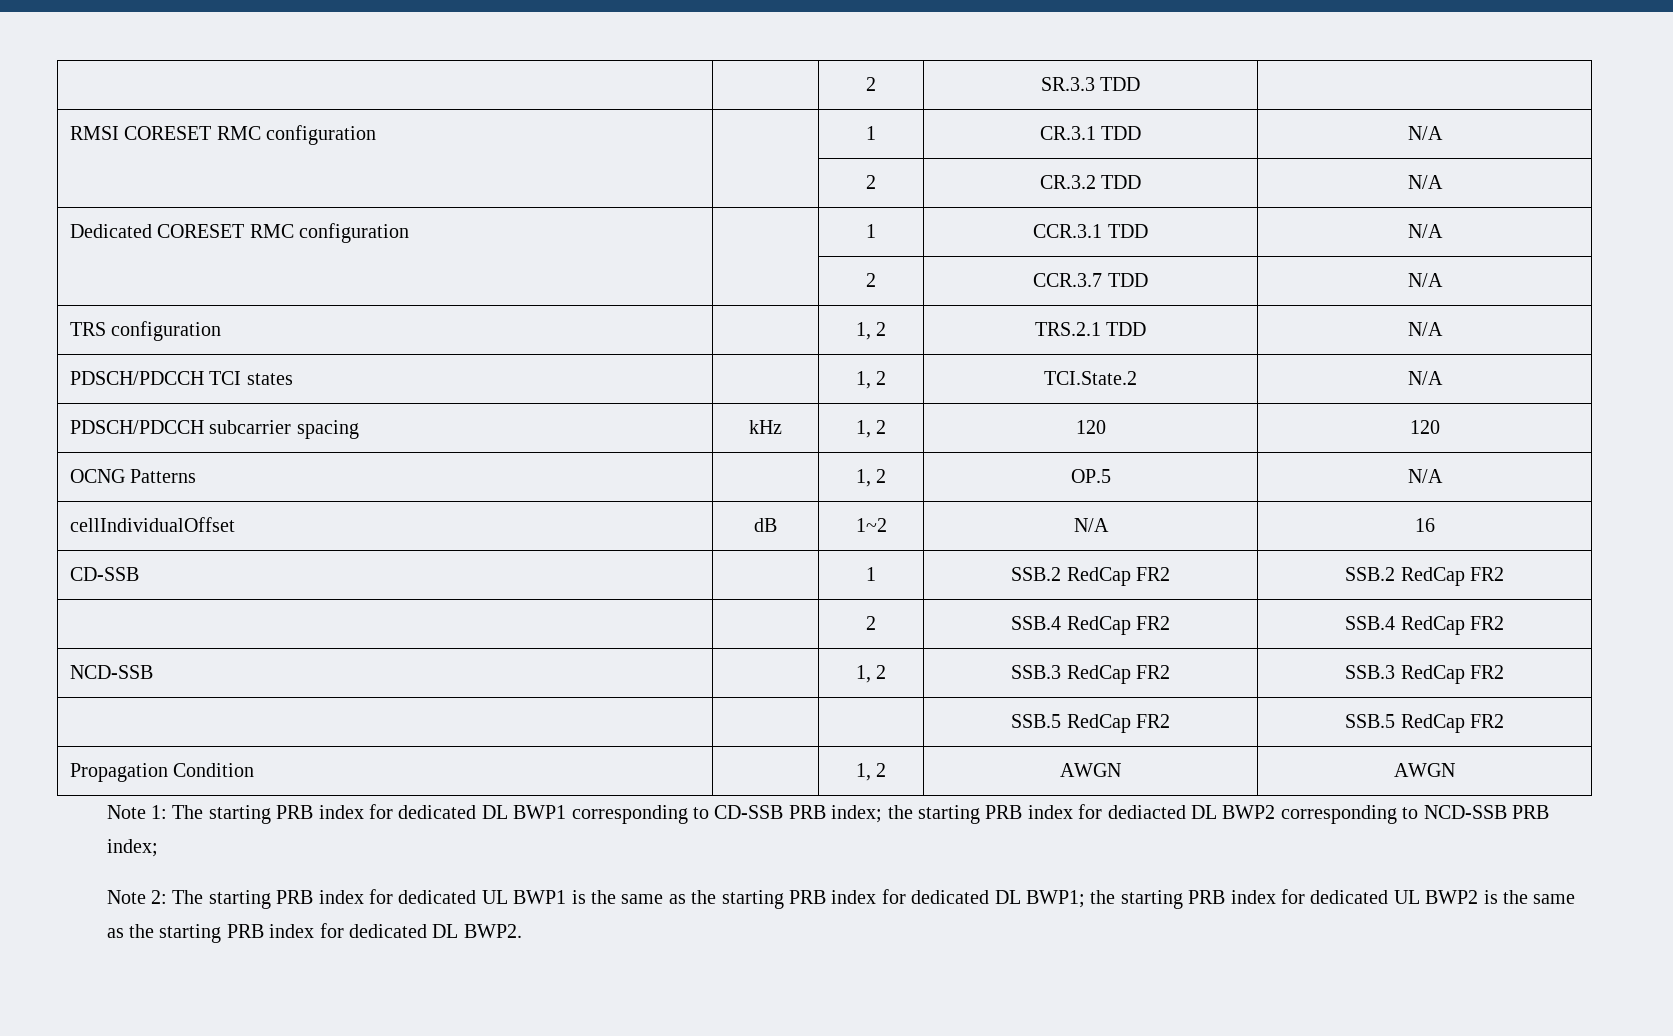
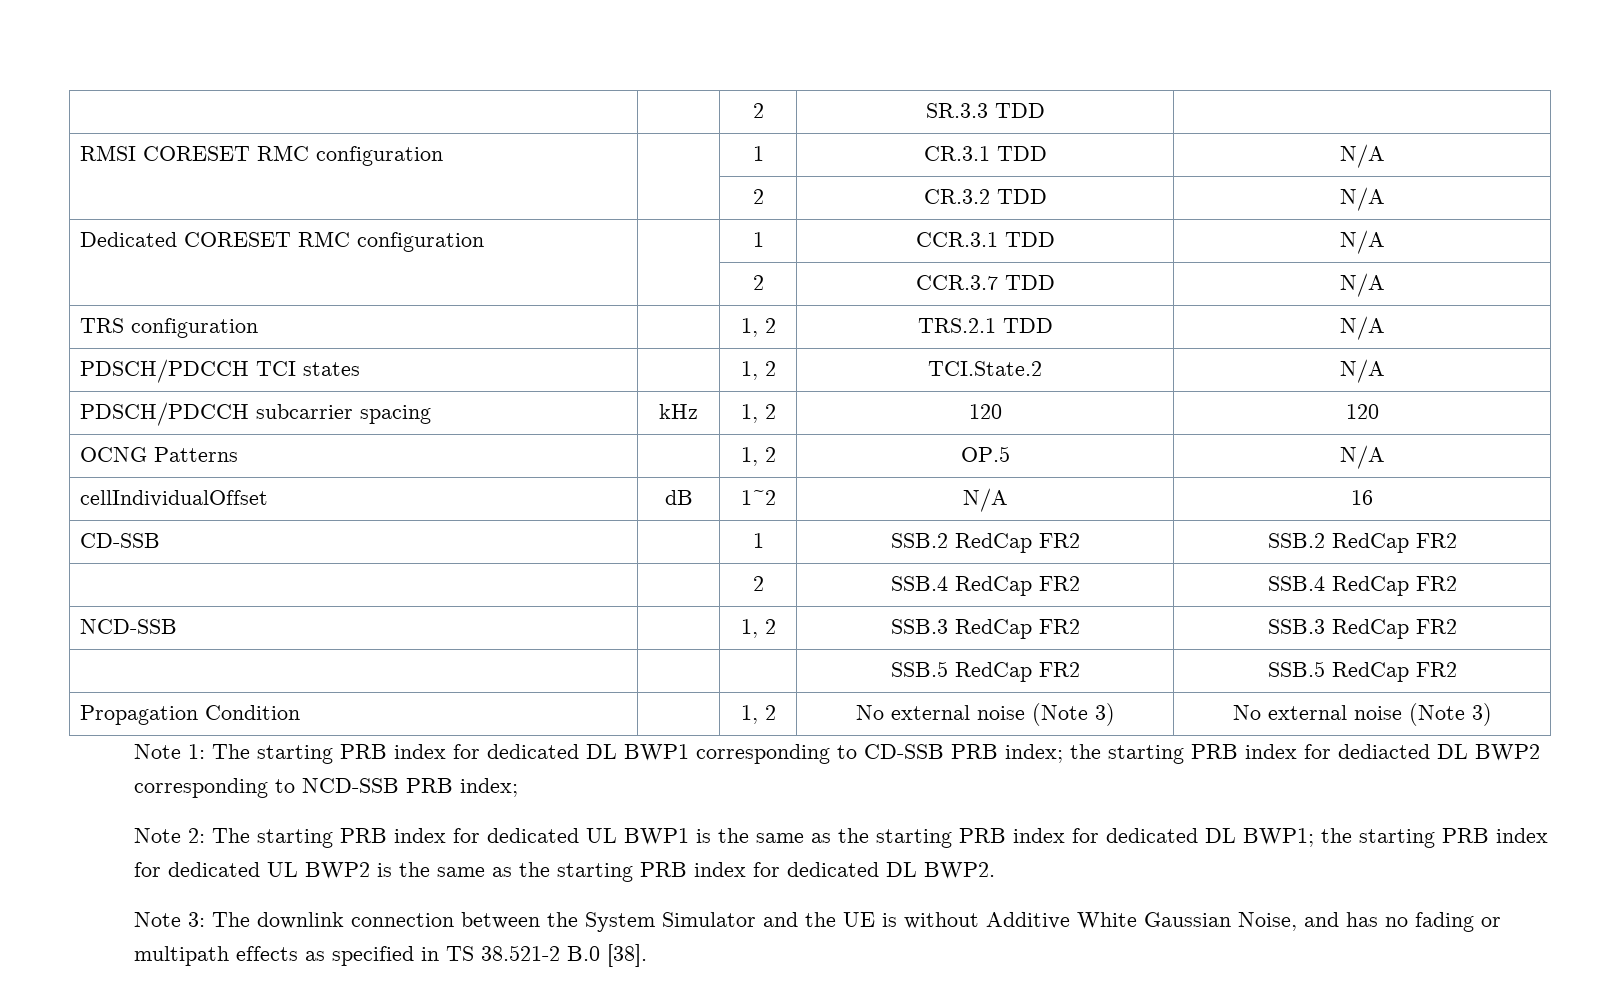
[1060,763,1121,777] [1394,763,1455,777] AWGN | AWGN -> [855,703,1115,726] [1232,703,1492,726] No external noise (Note 3) | No external noise (Note 3)
(522, 931) none -> [134,912,1502,932] [134,944,648,967] // Note 3: The downlink connection between the System Simulator and the UE is without Additive White Gaussian Noise, and has no fading or multipath effects as specified in TS 38.521-2 B.0 [38].

